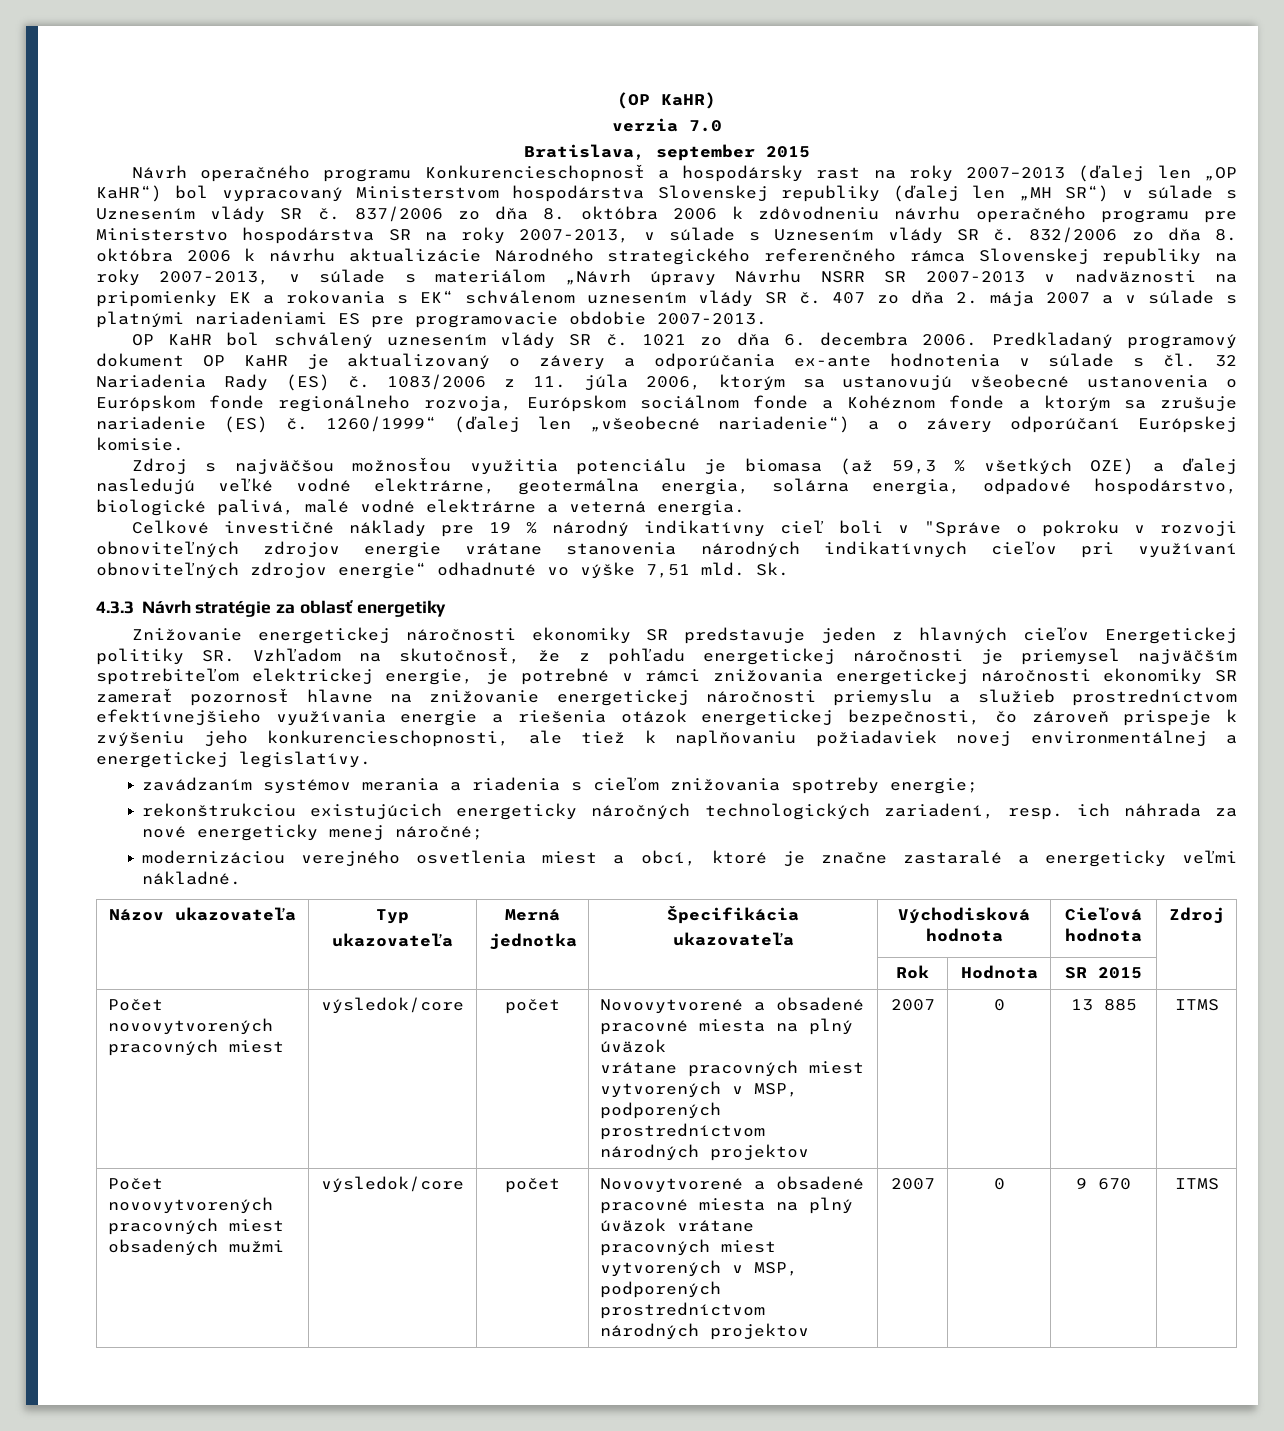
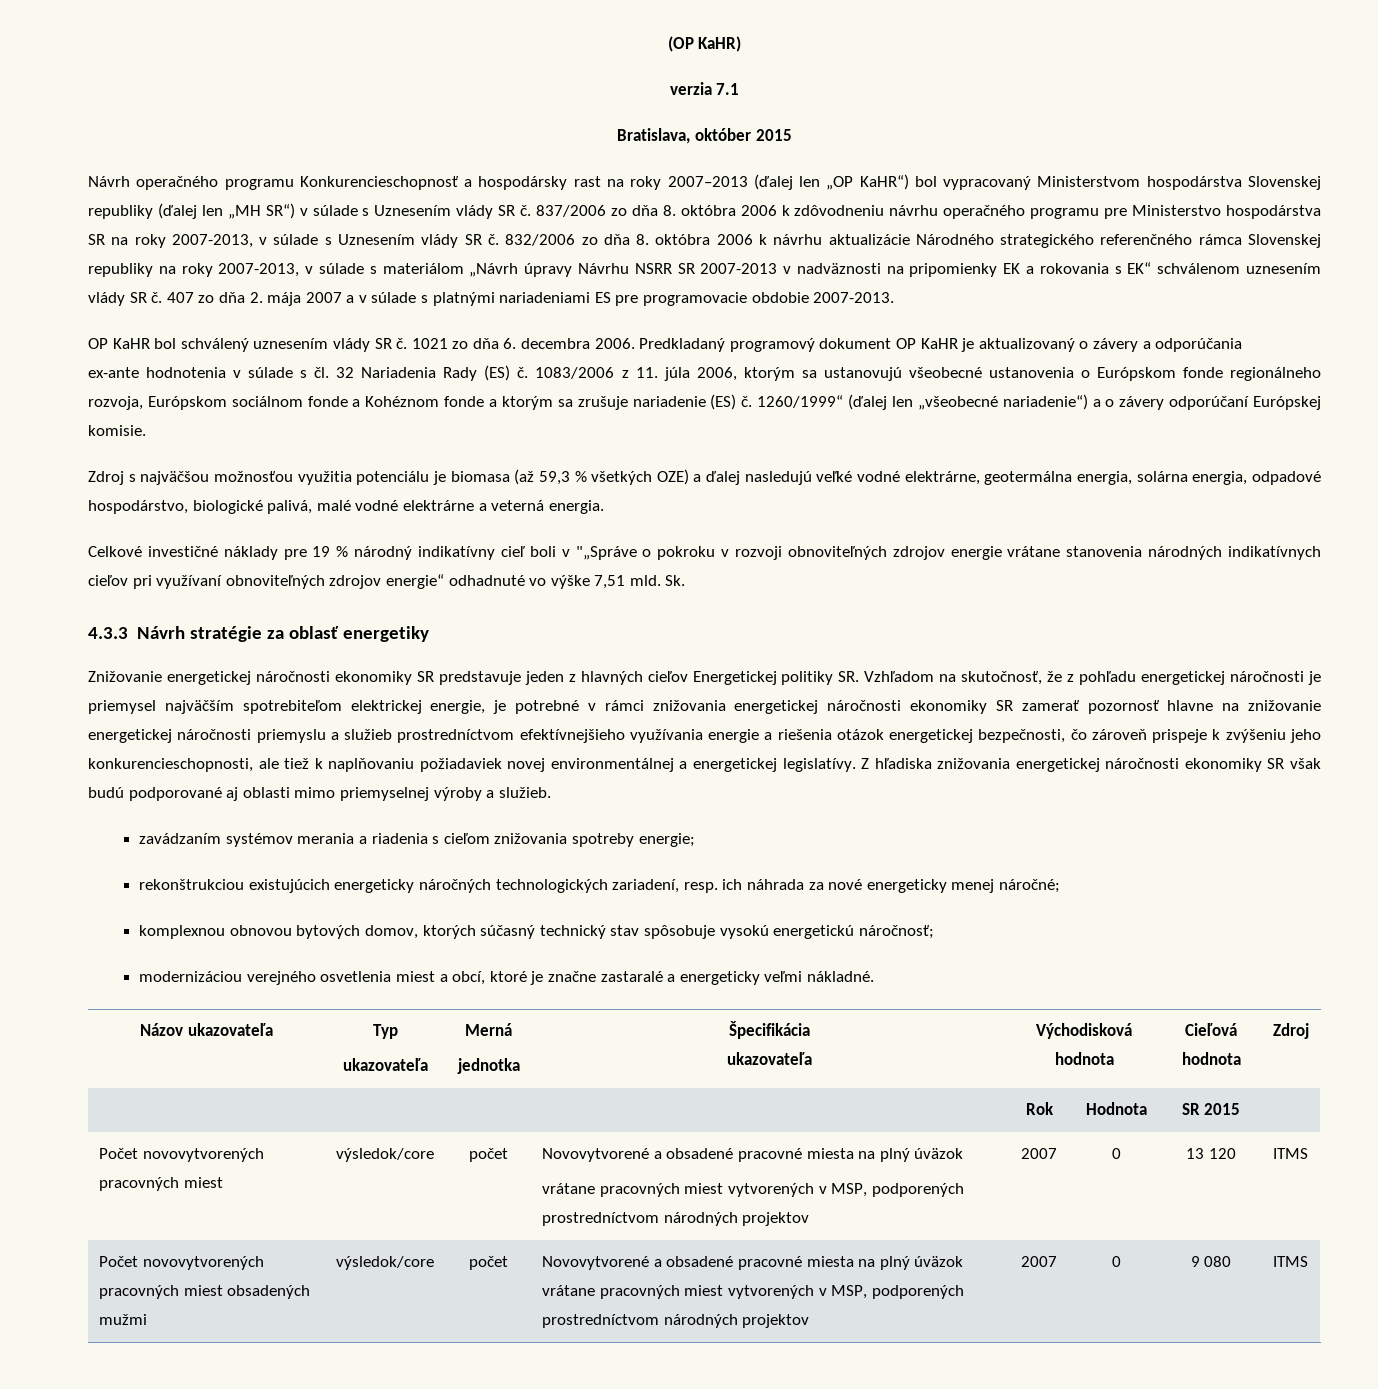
[688,120,722,132] 7.0 -> [716,83,740,95] 7.1
[655,144,755,161] september -> [695,128,751,141] október
(775, 361) none -> (1243, 345) //
[923,521,1001,537] "Správe -> [575,546,637,560] "„Správe
(371, 759) none -> [861,758,1321,772] [88,787,551,801] Z hľadiska znižovania energetickej náročnosti ekonomiky SR však budú podporované aj oblasti mimo priemyselnej výroby a služieb.
(484, 833) none -> [139,925,934,939] // komplexnou obnovou bytových domov, ktorých súčasný technický stav spôsobuje vysokú energetickú náročnosť;
[1103,999,1137,1011] 885 -> [1208,1148,1236,1159] 120
[1098,1178,1131,1190] 670 -> [1204,1256,1232,1267] 080

